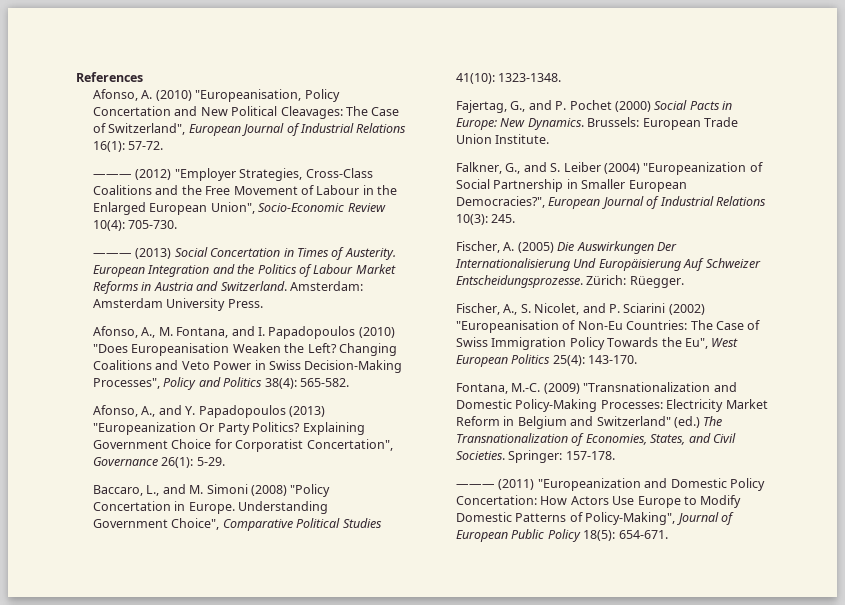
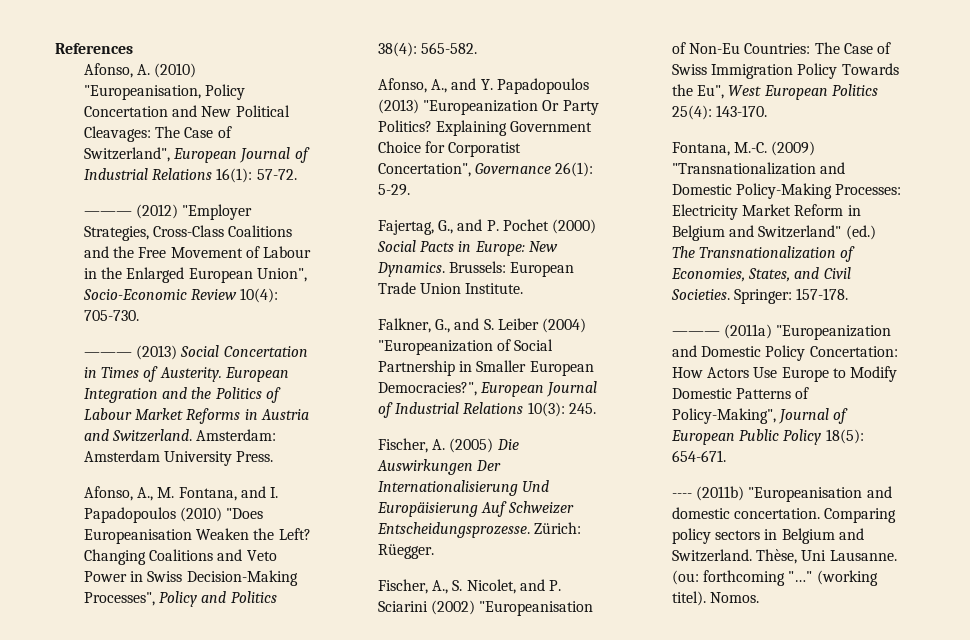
[93,484,331,497] [93,501,329,514] [93,518,382,531] [456,73,562,84] // Baccaro, L., and M. Simoni (2008) "Policy Concertation in Europe. Understanding Government Choice", Comparative Political Studies 41(10): 1323-1348. -> (410, 190) none
[498,479,535,490] (2011) -> [723,324,772,339] (2011a)
(668, 534) none -> [671,486,892,502] [671,507,897,523] [671,528,864,544] [671,549,897,564] [671,570,878,586] [671,591,759,606] // ---- (2011b) "Europeanisation and domestic concertation. Comparing policy sectors in Belgium and Switzerland. Thèse, Uni Lausanne. (ou: forthcoming "…" (working titel). Nomos.

